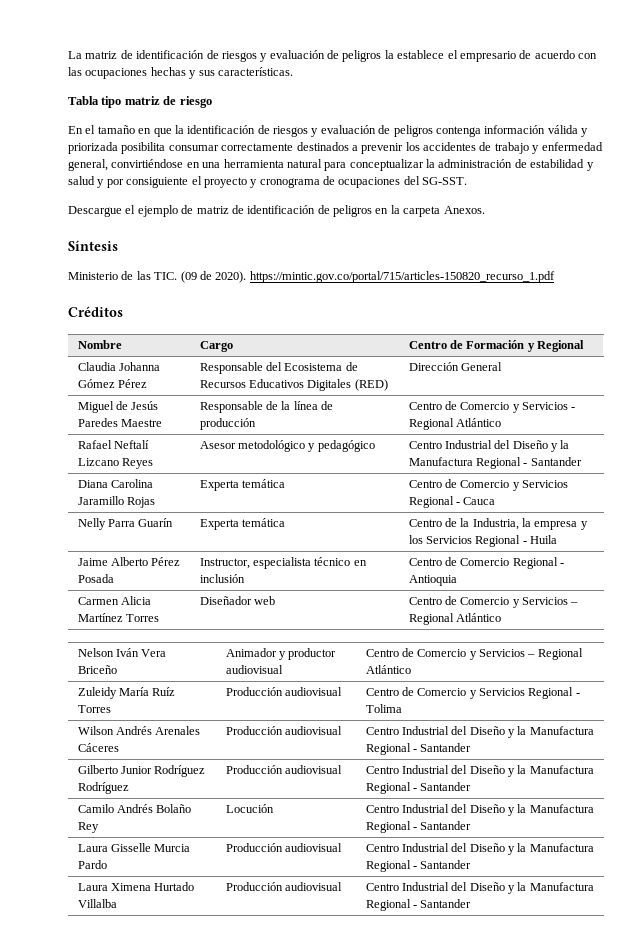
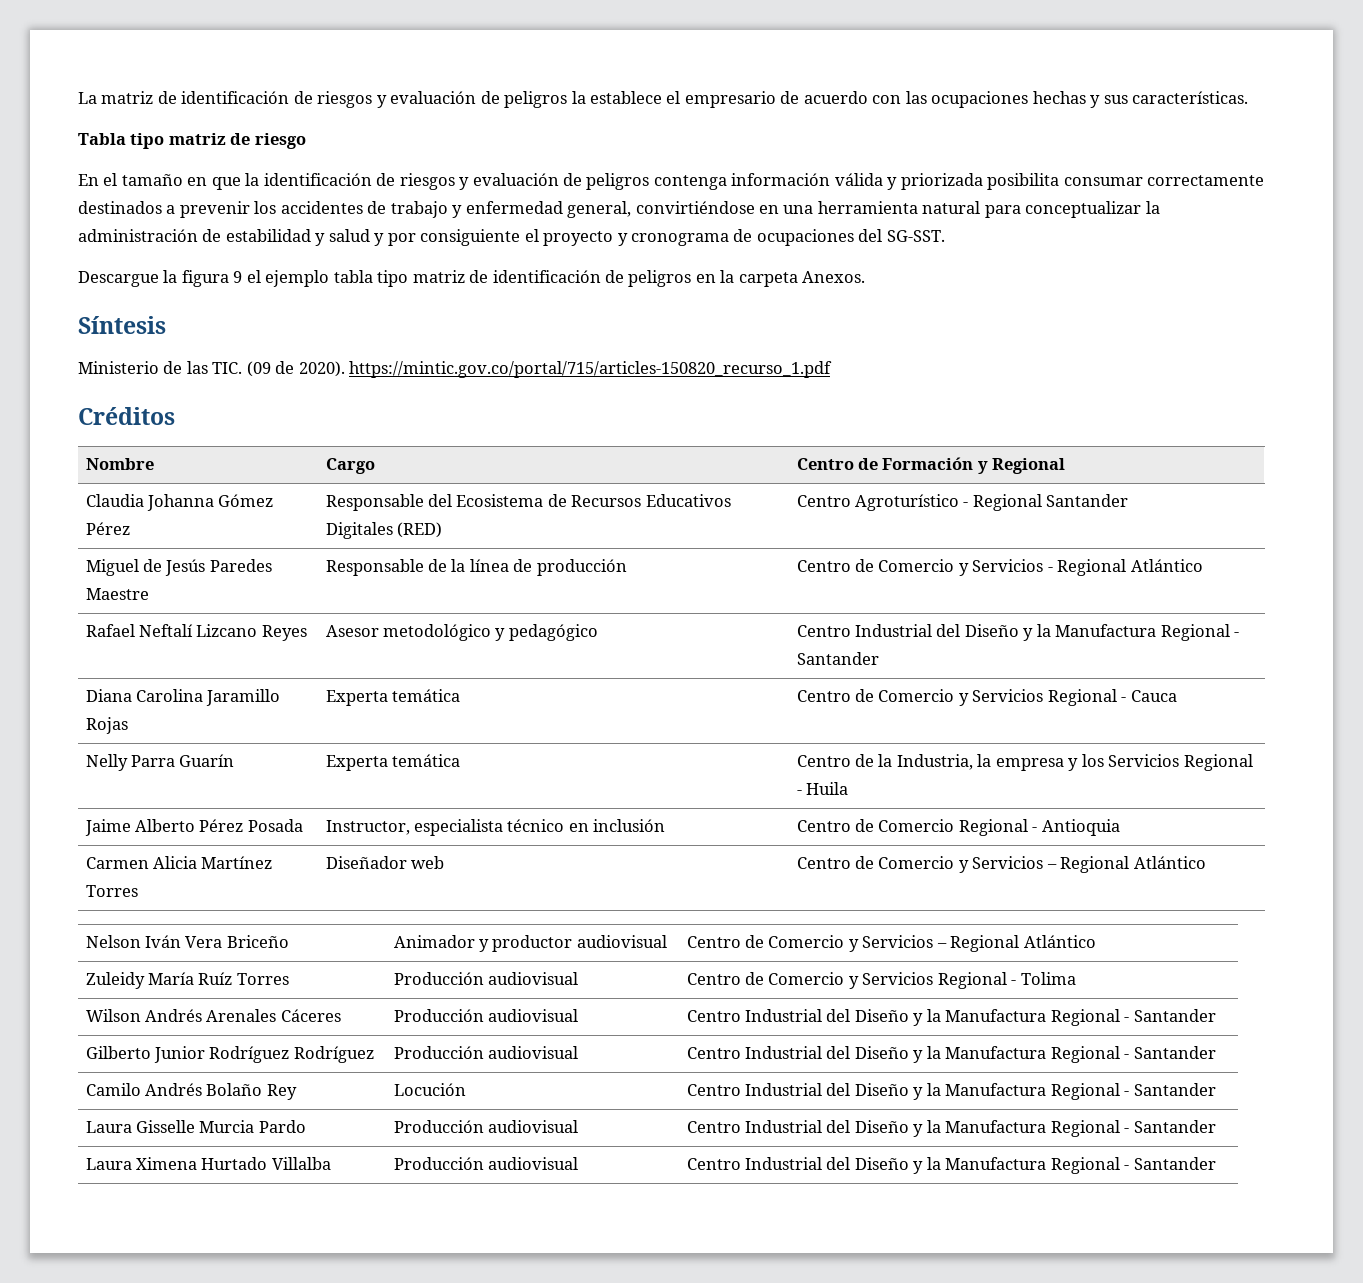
[125,205,194,217] el ejemplo de -> [163,270,409,287] la figura 9 el ejemplo tabla tipo
[408,362,502,371] Dirección General -> [796,494,1129,511] Centro Agroturístico - Regional Santander

